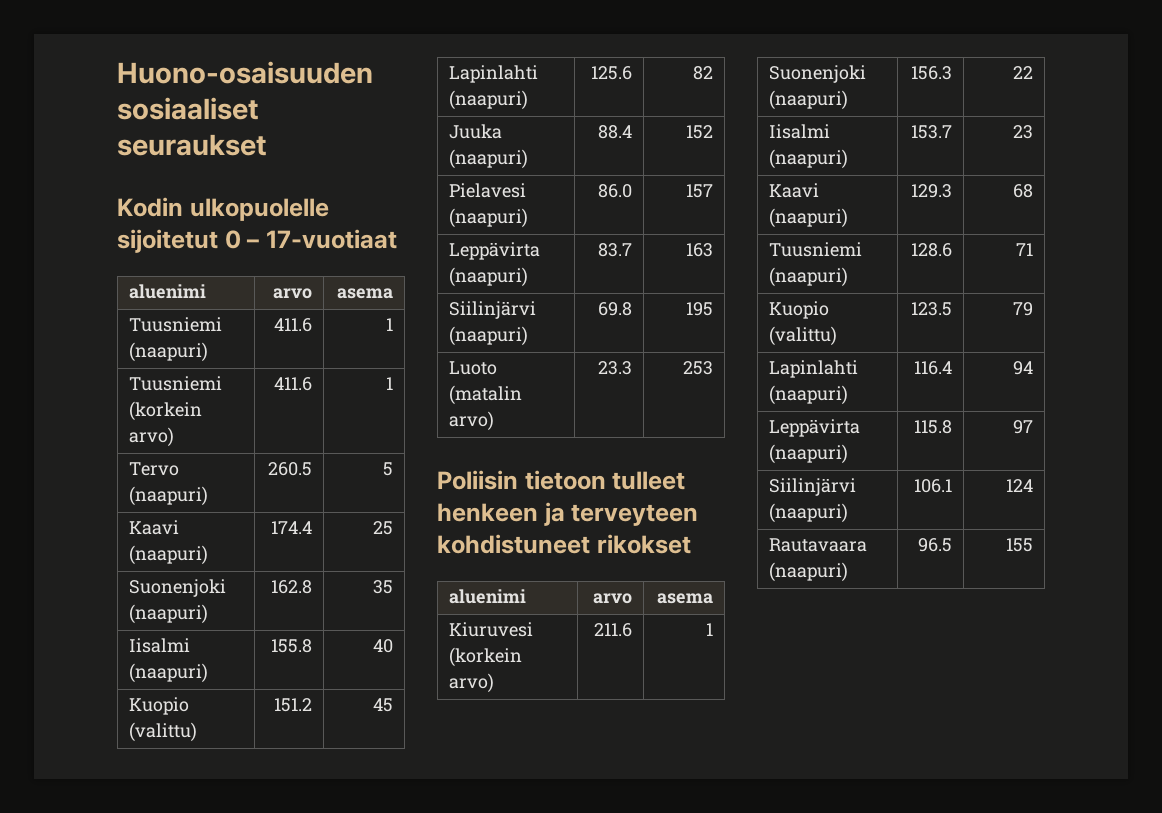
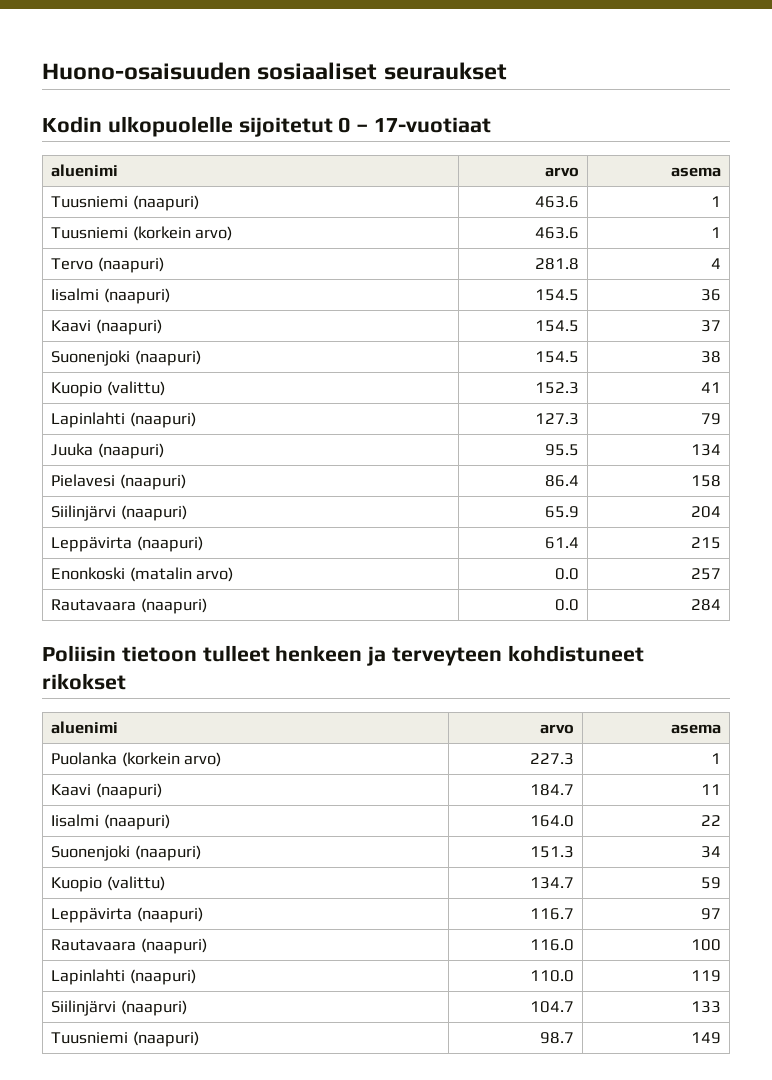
[274,318,313,332] 411.6 -> [534,196,579,208] 463.6
[274,377,313,391] 411.6 -> [534,227,579,239] 463.6
[268,462,313,476] [383,462,394,476] [128,520,179,535] [128,545,208,565] [271,521,313,534] [373,521,394,535] [128,579,226,597] [128,604,208,624] [271,580,313,594] [373,580,394,594] [128,638,190,653] [128,663,208,683] [271,639,313,653] [373,639,394,653] [128,697,189,715] [128,722,197,742] [274,698,313,712] [373,698,394,712] [448,65,538,83] [448,90,528,110] [591,66,633,80] [693,66,714,80] 260.5 | 5 // Kaavi (naapuri) | 174.4 | 25 // Suonenjoki (naapuri) | 162.8 | 35 // Iisalmi (naapuri) | 155.8 | 40 // Kuopio (valittu) | 151.2 | 45 // Lapinlahti (naapuri) | 125.6 | 82 -> [534,258,579,270] [710,258,721,269] [51,288,170,304] [534,289,579,301] [700,289,721,301] [51,319,162,335] [534,320,579,332] [700,320,721,332] [51,350,201,366] [534,351,579,363] [700,351,721,363] [51,381,165,397] [534,382,579,394] [700,382,721,393] [51,412,196,428] [534,413,579,425] [700,413,721,425] 281.8 | 4 // Iisalmi (naapuri) | 154.5 | 36 // Kaavi (naapuri) | 154.5 | 37 // Suonenjoki (naapuri) | 154.5 | 38 // Kuopio (valittu) | 152.3 | 41 // Lapinlahti (naapuri) | 127.3 | 79
[598,125,633,139] [686,125,714,139] 88.4 | 152 -> [544,444,579,456] [690,444,721,456] 95.5 | 134
[598,184,633,198] [686,184,714,198] [448,242,540,260] [448,267,528,287] [598,243,633,257] [686,243,714,257] [448,301,536,319] [448,326,528,346] [598,302,633,316] [686,302,714,316] [448,361,497,375] [448,385,522,405] [448,411,494,431] [598,361,633,375] [683,361,714,375] 86.0 | 157 // Leppävirta (naapuri) | 83.7 | 163 // Siilinjärvi (naapuri) | 69.8 | 195 // Luoto (matalin arvo) | 23.3 | 253 -> [544,475,579,487] [690,475,721,487] [51,505,187,521] [544,506,579,518] [690,506,721,518] [51,536,203,552] [544,537,579,549] [690,537,721,549] [51,567,234,582] [554,568,579,580] [690,568,721,580] [51,598,207,614] [554,599,579,611] [690,599,721,611] 86.4 | 158 // Siilinjärvi (naapuri) | 65.9 | 204 // Leppävirta (naapuri) | 61.4 | 215 // Enonkoski (matalin arvo) | 0.0 | 257 // Rautavaara (naapuri) | 0.0 | 284
[448,622,533,637] [448,647,522,667] [448,673,494,693] [594,623,633,637] [706,623,714,636] [768,65,866,83] [768,90,848,110] [911,66,953,80] [1013,66,1034,79] [768,124,830,139] [768,149,848,169] [911,125,953,139] [1013,125,1034,139] [768,183,819,198] [768,208,848,228] [911,184,953,198] [1013,184,1034,198] [768,242,862,257] [768,267,848,287] [911,243,953,257] [1016,243,1034,256] [768,301,829,319] [768,326,837,346] [911,302,953,316] [1013,302,1034,316] [768,360,858,378] [768,385,848,405] [914,361,953,375] [1013,361,1034,375] [768,419,860,437] [768,444,848,464] [914,420,953,434] [1013,420,1034,434] [768,478,856,496] [768,503,848,523] [914,479,953,493] [1006,479,1034,492] [768,538,867,552] [768,562,848,582] [918,538,953,552] [1006,538,1034,552] Kiuruvesi (korkein arvo) | 211.6 | 1 // Suonenjoki (naapuri) | 156.3 | 22 // Iisalmi (naapuri) | 153.7 | 23 // Kaavi (naapuri) | 129.3 | 68 // Tuusniemi (naapuri) | 128.6 | 71 // Kuopio (valittu) | 123.5 | 79 // Lapinlahti (naapuri) | 116.4 | 94 // Leppävirta (naapuri) | 115.8 | 97 // Siilinjärvi (naapuri) | 106.1 | 124 // Rautavaara (naapuri) | 96.5 | 155 -> [51,752,222,767] [529,753,574,765] [710,753,721,764] [51,783,162,799] [529,784,574,796] [700,784,721,795] [51,814,170,830] [529,815,574,827] [700,815,721,826] [51,845,201,861] [529,846,574,858] [700,846,721,858] [51,876,165,892] [529,877,574,889] [700,877,721,889] [51,907,203,923] [529,908,574,920] [700,908,721,920] [51,938,207,954] [529,939,574,951] [690,939,721,951] [51,969,196,985] [529,970,574,982] [690,970,721,982] [51,1000,187,1016] [529,1001,574,1013] [690,1001,721,1013] [51,1031,199,1047] [539,1032,574,1044] [690,1032,721,1044] Puolanka (korkein arvo) | 227.3 | 1 // Kaavi (naapuri) | 184.7 | 11 // Iisalmi (naapuri) | 164.0 | 22 // Suonenjoki (naapuri) | 151.3 | 34 // Kuopio (valittu) | 134.7 | 59 // Leppävirta (naapuri) | 116.7 | 97 // Rautavaara (naapuri) | 116.0 | 100 // Lapinlahti (naapuri) | 110.0 | 119 // Siilinjärvi (naapuri) | 104.7 | 133 // Tuusniemi (naapuri) | 98.7 | 149

